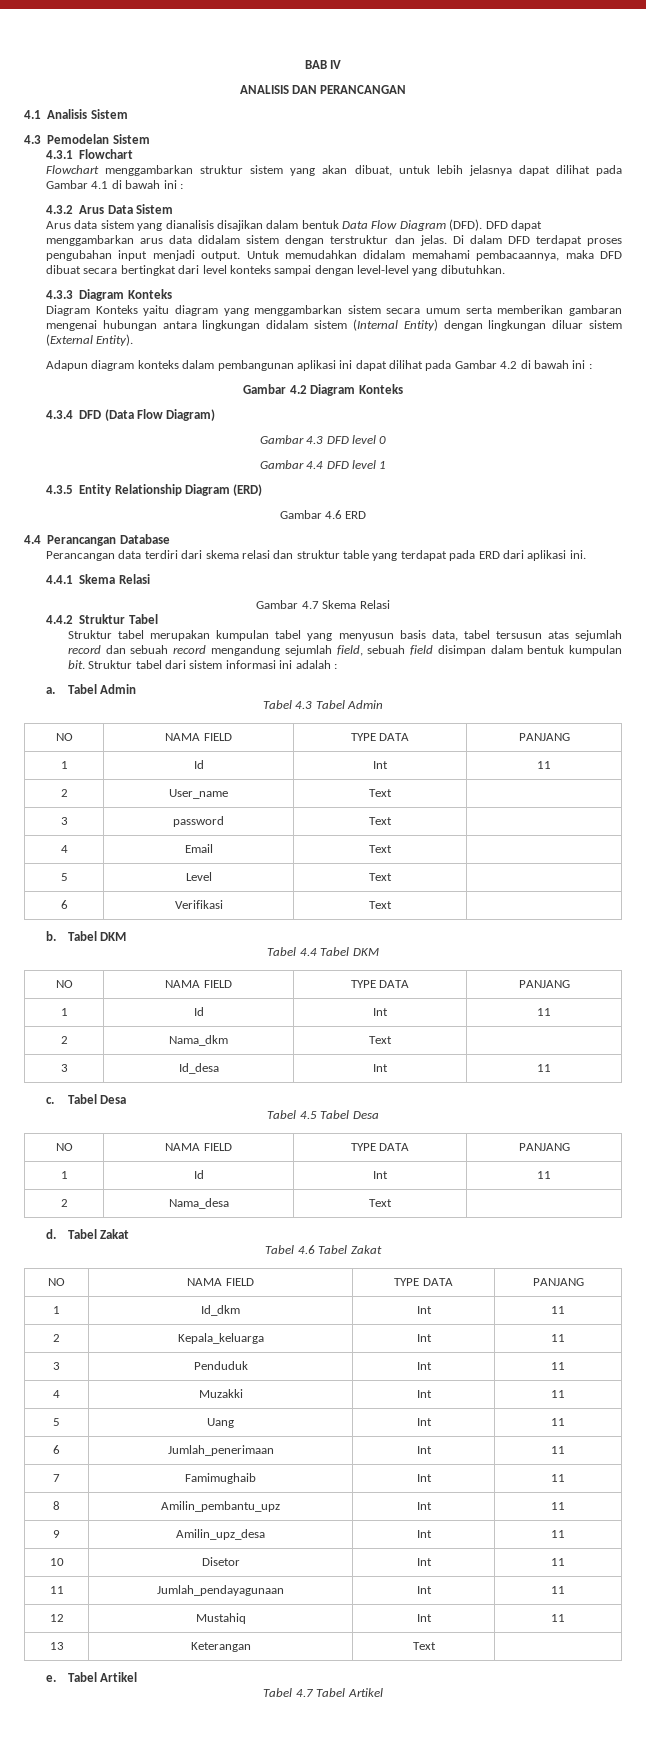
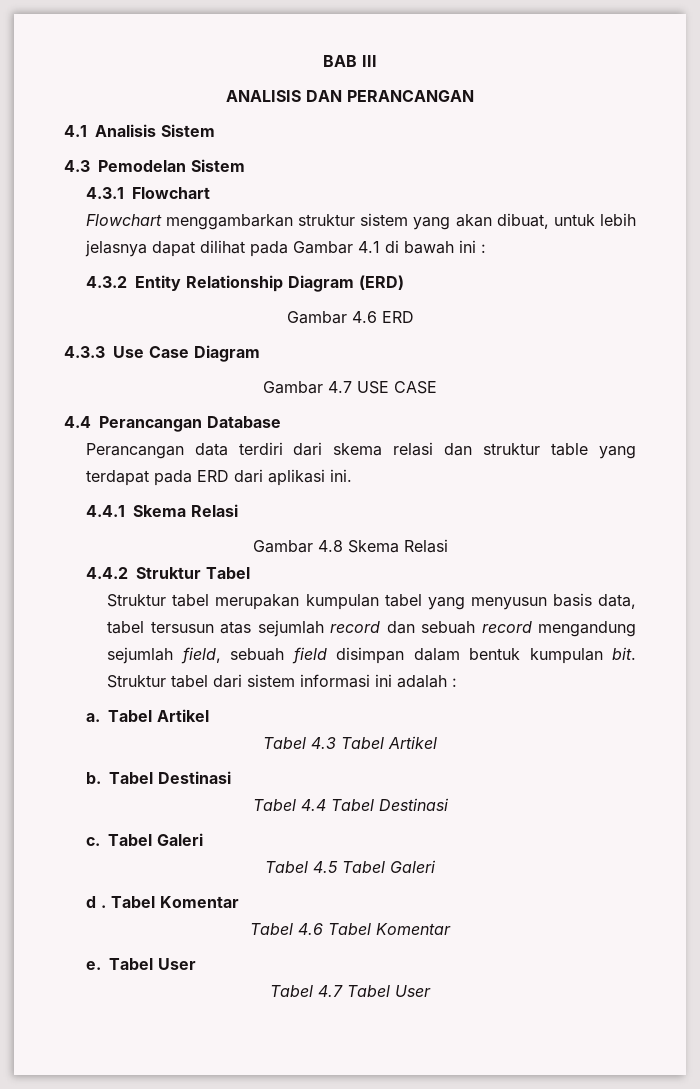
[330,60,342,69] IV -> [362,55,377,67] III
[79,204,173,214] [45,219,542,231] [45,235,623,246] [45,250,622,261] [45,265,505,276] [45,289,172,301] [45,305,622,316] [45,319,622,331] [45,334,134,346] [45,360,592,371] [243,384,403,396] [45,409,216,421] [259,435,387,444] [259,460,387,469] [45,485,73,494] Arus Data Sistem // Arus data sistem yang dianalisis disajikan dalam bentuk Data Flow Diagram (DFD). DFD dapat menggambarkan arus data didalam sistem dengan terstruktur dan jelas. Di dalam DFD terdapat proses pengubahan input menjadi output. Untuk memudahkan didalam memahami pembacaannya, maka DFD dibuat secara bertingkat dari level konteks sampai dengan level-level yang dibutuhkan. // 4.3.3 Diagram Konteks // Diagram Konteks yaitu diagram yang menggambarkan sistem secara umum serta memberikan gambaran mengenai hubungan antara lingkungan didalam sistem (Internal Entity) dengan lingkungan diluar sistem (External Entity). // Adapun diagram konteks dalam pembangunan aplikasi ini dapat dilihat pada Gambar 4.2 di bawah ini : // Gambar 4.2 Diagram Konteks // 4.3.4 DFD (Data Flow Diagram) // Gambar 4.3 DFD level 0 // Gambar 4.4 DFD level 1 // 4.3.5 -> (127, 282) none
(367, 515) none -> [64,345,260,362] [263,381,437,394] // 4.3.3 Use Case Diagram // Gambar 4.7 USE CASE
[301,601,319,609] 4.7 -> [317,540,343,552] 4.8
[100,684,137,694] Admin -> [156,709,209,722] Artikel
[347,700,384,709] [55,733,73,741] [165,733,232,741] [350,733,410,741] [518,733,570,741] [60,761,68,769] [193,760,204,769] [373,761,388,769] [537,761,551,769] [60,789,68,797] [169,789,228,799] [369,789,392,797] [60,817,68,825] [173,816,224,827] [369,817,392,825] [60,845,68,853] [184,844,213,853] [369,845,392,853] [60,873,68,881] [185,872,212,881] [369,873,392,881] [60,900,68,909] [174,900,223,909] [369,901,392,909] Admin // NO | NAMA FIELD | TYPE DATA | PANJANG // 1 | Id | Int | 11 // 2 | User_name | Text | // 3 | password | Text | // 4 | Email | Text | // 5 | Level | Text | // 6 | Verifikasi | Text | -> [388,736,437,749] Artikel
[100,932,127,941] DKM -> [157,771,231,784] Destinasi
[352,948,379,956] [55,980,73,988] [165,980,232,988] [350,980,410,988] [518,980,570,988] [60,1008,68,1016] [193,1007,204,1016] [373,1008,388,1016] [537,1008,551,1016] [60,1036,68,1044] [169,1035,228,1046] [369,1036,392,1044] [60,1064,68,1072] [178,1063,219,1074] [373,1064,388,1072] [537,1064,551,1072] DKM // NO | NAMA FIELD | TYPE DATA | PANJANG // 1 | Id | Int | 11 // 2 | Nama_dkm | Text | // 3 | Id_desa | Int | 11 -> [378,798,449,811] Destinasi
[100,1095,127,1104] Desa -> [156,833,203,846] Galeri
[352,1111,379,1119] [55,1143,73,1151] [165,1143,232,1151] [350,1143,410,1151] [518,1143,570,1151] [60,1171,68,1179] [193,1170,204,1179] [373,1171,388,1179] [537,1171,551,1179] [60,1199,68,1207] [168,1198,229,1209] [369,1199,392,1207] [45,1229,130,1239] [265,1245,382,1254] [48,1278,65,1286] [187,1278,254,1286] [394,1278,453,1286] [532,1278,584,1286] [53,1306,60,1314] [201,1305,240,1316] [416,1306,432,1314] [550,1306,565,1314] [53,1334,60,1342] [177,1333,264,1344] [416,1334,432,1342] [550,1334,565,1342] [53,1362,60,1370] [193,1361,248,1370] [416,1362,432,1370] [550,1362,565,1370] [53,1390,60,1398] [198,1389,243,1398] [416,1390,432,1398] [550,1390,565,1398] [53,1418,60,1426] [207,1418,234,1428] [416,1418,432,1426] [550,1418,565,1426] [53,1445,60,1454] [167,1445,274,1456] [416,1446,432,1454] [550,1446,565,1454] [53,1474,60,1482] [185,1473,256,1484] [416,1474,432,1482] [550,1474,565,1482] [53,1501,60,1510] [161,1501,280,1512] [416,1502,432,1510] [550,1502,565,1510] [53,1530,60,1538] [176,1529,265,1540] [416,1530,432,1538] [550,1530,565,1538] [49,1558,64,1566] [201,1557,240,1566] [416,1558,432,1566] [550,1558,565,1566] [49,1586,64,1594] [157,1585,284,1596] [416,1586,432,1594] [550,1586,565,1594] [49,1614,64,1622] [195,1613,246,1624] [416,1614,432,1622] [550,1614,565,1622] [49,1642,64,1650] [190,1642,251,1652] [412,1642,436,1650] Desa // NO | NAMA FIELD | TYPE DATA | PANJANG // 1 | Id | Int | 11 // 2 | Nama_desa | Text | // d. Tabel Zakat // Tabel 4.6 Tabel Zakat // NO | NAMA FIELD | TYPE DATA | PANJANG // 1 | Id_dkm | Int | 11 // 2 | Kepala_keluarga | Int | 11 // 3 | Penduduk | Int | 11 // 4 | Muzakki | Int | 11 // 5 | Uang | Int | 11 // 6 | Jumlah_penerimaan | Int | 11 // 7 | Famimughaib | Int | 11 // 8 | Amilin_pembantu_upz | Int | 11 // 9 | Amilin_upz_desa | Int | 11 // 10 | Disetor | Int | 11 // 11 | Jumlah_pendayagunaan | Int | 11 // 12 | Mustahiq | Int | 11 // 13 | Keterangan | Text | -> [390,860,436,873] [85,896,239,908] [250,923,451,935] Galeri // d . Tabel Komentar // Tabel 4.6 Tabel Komentar
[100,1672,138,1682] Artikel -> [157,958,196,970] User
[347,1688,383,1697] Artikel -> [395,985,431,997] User

